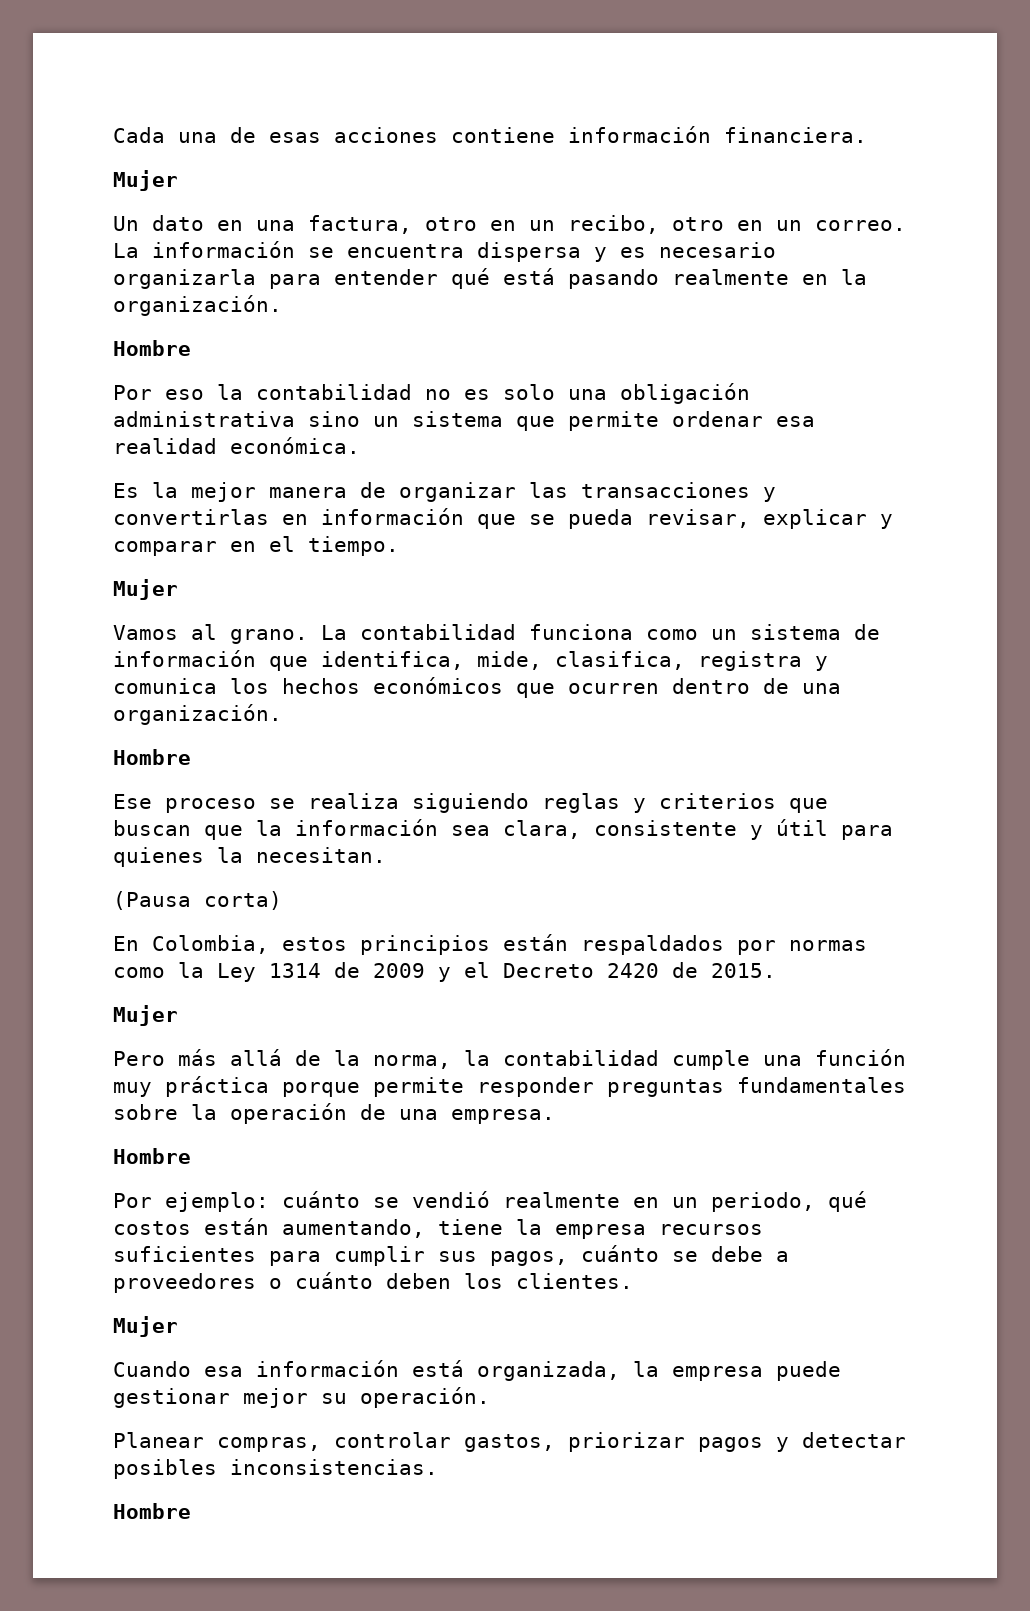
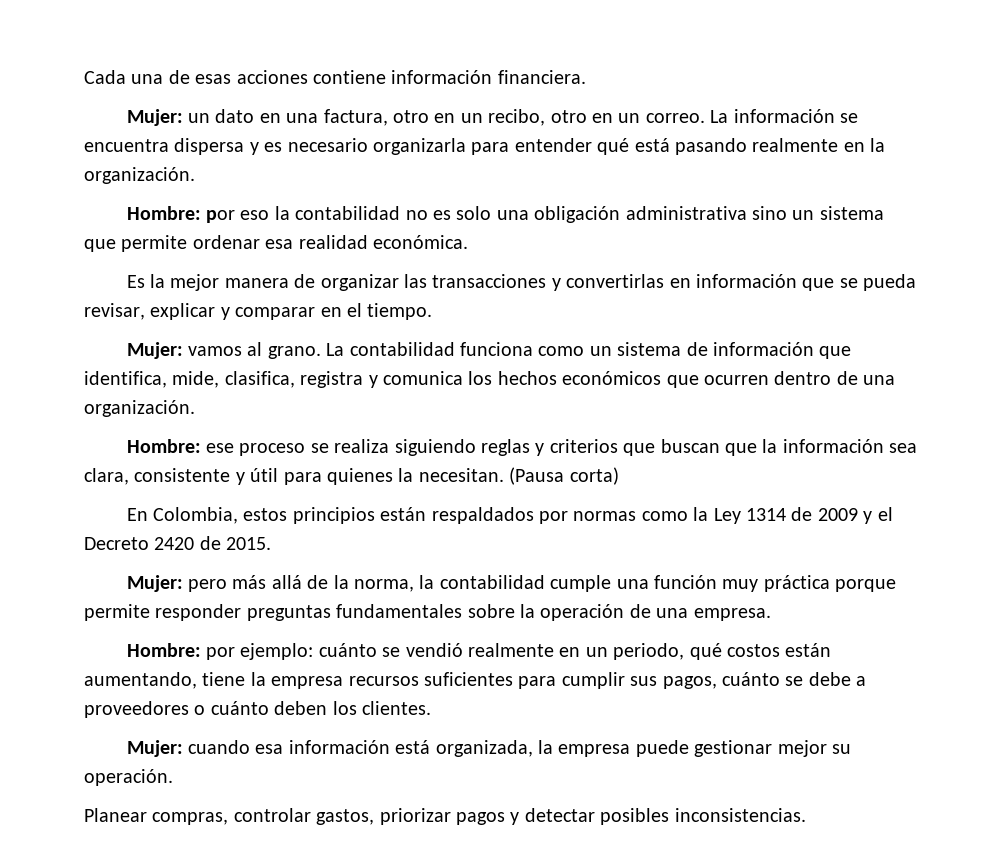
[113,170,178,191] [113,216,139,231] Mujer // Un -> [126,109,210,126] Mujer: un
[113,340,191,356] [113,385,152,400] Hombre // Por -> [126,206,235,223] Hombre: por
[113,579,178,600] [113,625,178,640] Mujer // Vamos -> [126,342,242,359] Mujer: vamos
[113,749,191,765] [113,794,152,809] Hombre // Ese -> [126,439,234,453] Hombre: ese
(386, 855) // -> (504, 475) none
[113,1005,178,1026] [113,1051,165,1066] Mujer // Pero -> [126,575,227,592] Mujer: pero
[113,1148,191,1164] [113,1193,152,1208] Hombre // Por -> [126,643,235,660] Hombre: por
[113,1316,178,1337] [113,1361,191,1377] Mujer // Cuando -> [126,740,250,757] Mujer: cuando
[113,1503,191,1519] // Hombre -> (806, 815) none

